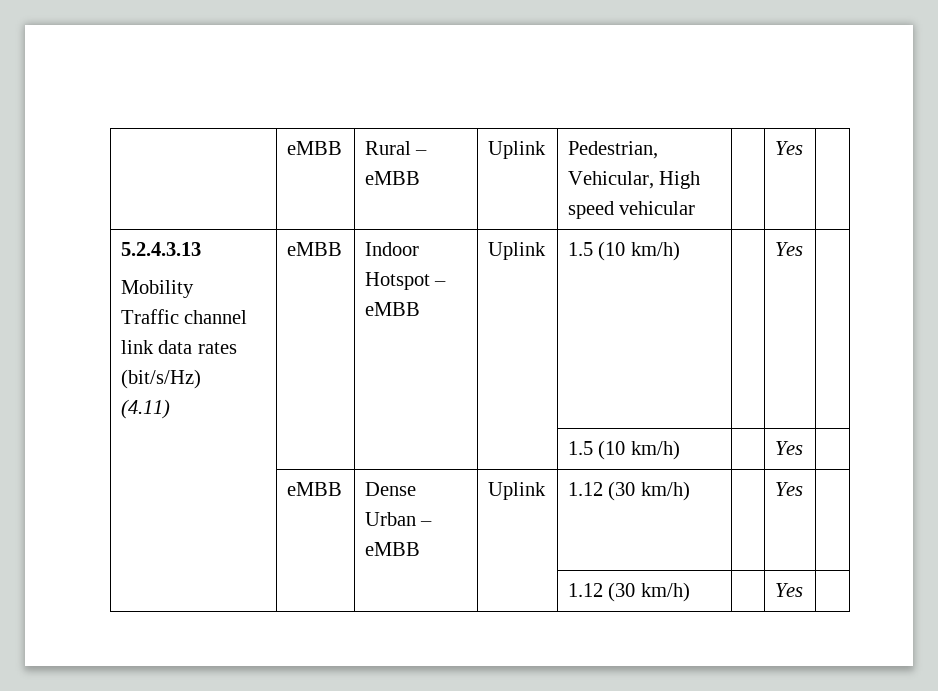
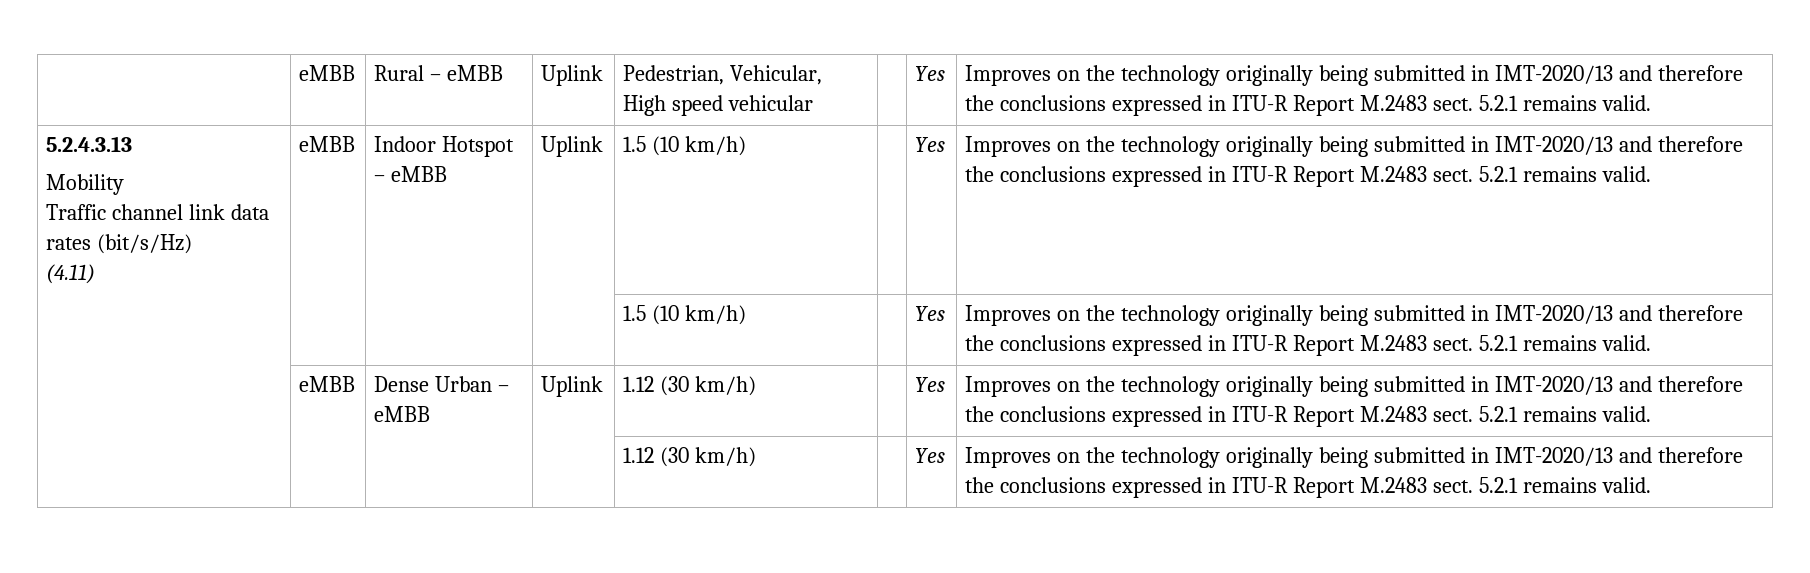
(803, 148) none -> [965,65,1743,86] [965,95,1651,116] Improves on the technology originally being submitted in IMT-2020/13 and therefore the conclusions expressed in ITU-R Report M.2483 sect. 5.2.1 remains valid.
[567,440,680,460] [774,441,803,455] // | | | | 1.5 (10 km/h) | | Yes | -> [965,136,1743,157] [965,166,1651,187] [623,305,747,325] [915,306,946,321] [965,305,1743,326] [965,335,1651,356] Improves on the technology originally being submitted in IMT-2020/13 and therefore the conclusions expressed in ITU-R Report M.2483 sect. 5.2.1 remains valid. // | | | | 1.5 (10 km/h) | | Yes | Improves on the technology originally being submitted in IMT-2020/13 and therefore the conclusions expressed in ITU-R Report M.2483 sect. 5.2.1 remains valid.
[567,582,690,602] [774,583,803,597] // | | | | 1.12 (30 km/h) | | Yes | -> [965,376,1743,397] [965,406,1651,427] [623,447,757,467] [915,448,946,463] [965,447,1743,468] [965,477,1651,498] Improves on the technology originally being submitted in IMT-2020/13 and therefore the conclusions expressed in ITU-R Report M.2483 sect. 5.2.1 remains valid. // | | | | 1.12 (30 km/h) | | Yes | Improves on the technology originally being submitted in IMT-2020/13 and therefore the conclusions expressed in ITU-R Report M.2483 sect. 5.2.1 remains valid.

